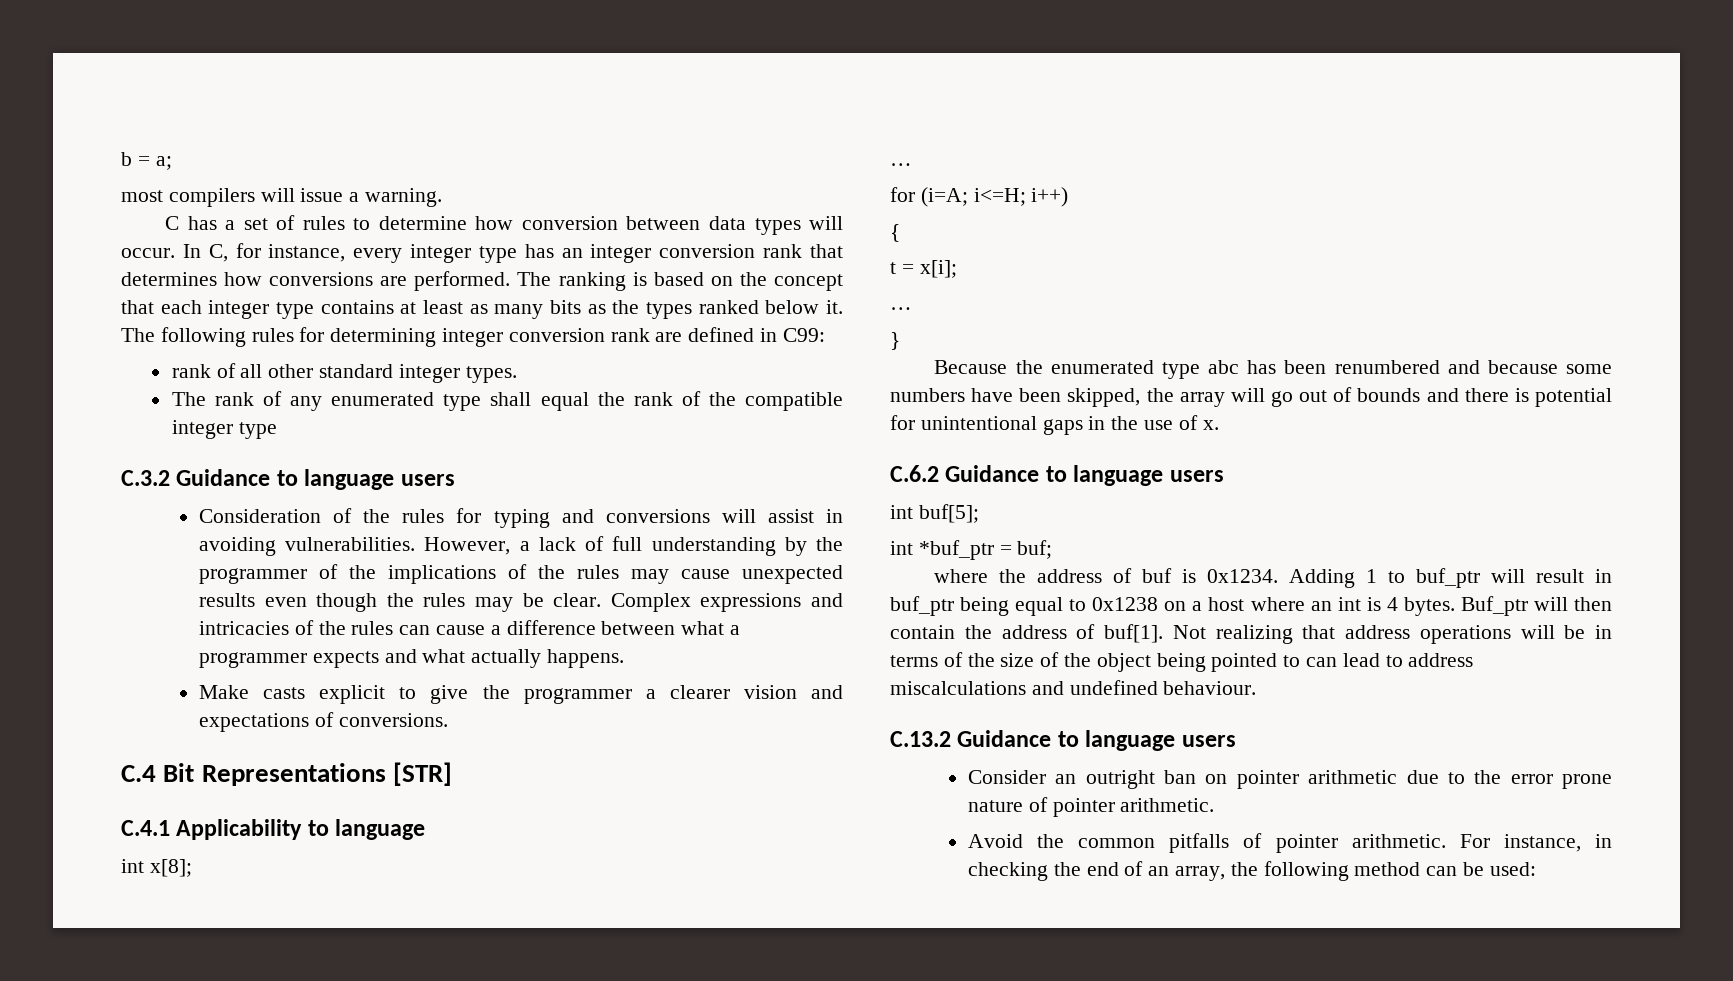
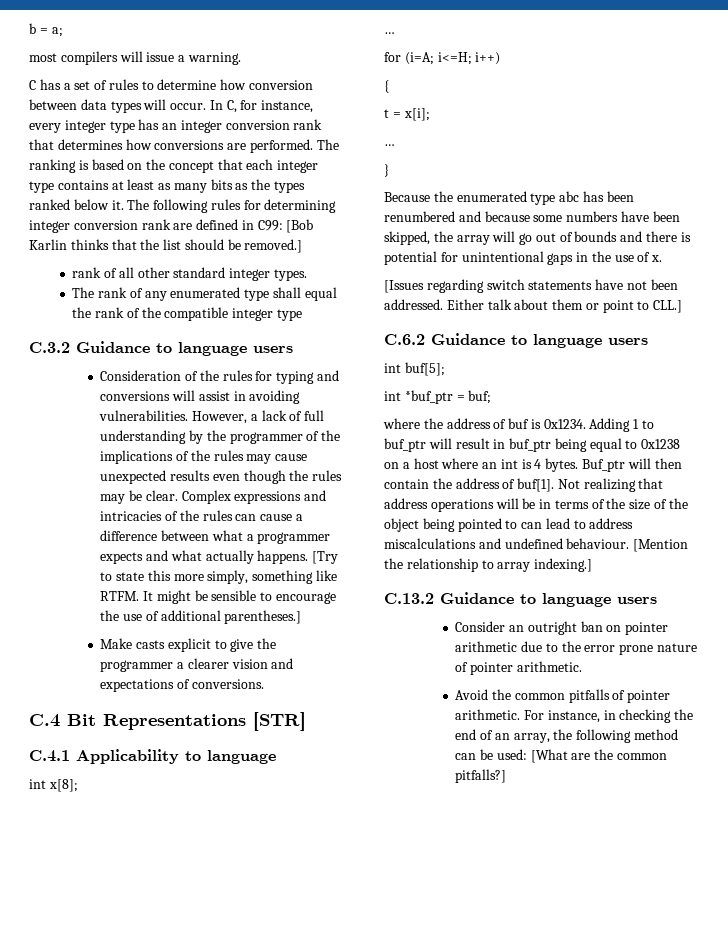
(825, 335) none -> [286,219,314,233] [29,239,303,253] [Bob Karlin thinks that the list should be removed.]
(625, 658) none -> [312,551,339,564] [100,570,337,584] [100,590,336,604] [100,610,302,624] [Try to state this more simply, something like RTFM. It might be sensible to encourage the use of additional parentheses.]
(1219, 425) none -> [384,279,678,293] [384,299,683,313] // [Issues regarding switch statements have not been addressed. Either talk about them or point to CLL.]
(1257, 688) none -> [633,539,689,552] [384,558,593,572] [Mention the relationship to array indexing.]
(1536, 869) none -> [530,749,667,763] [455,769,507,783] [What are the common pitfalls?]

